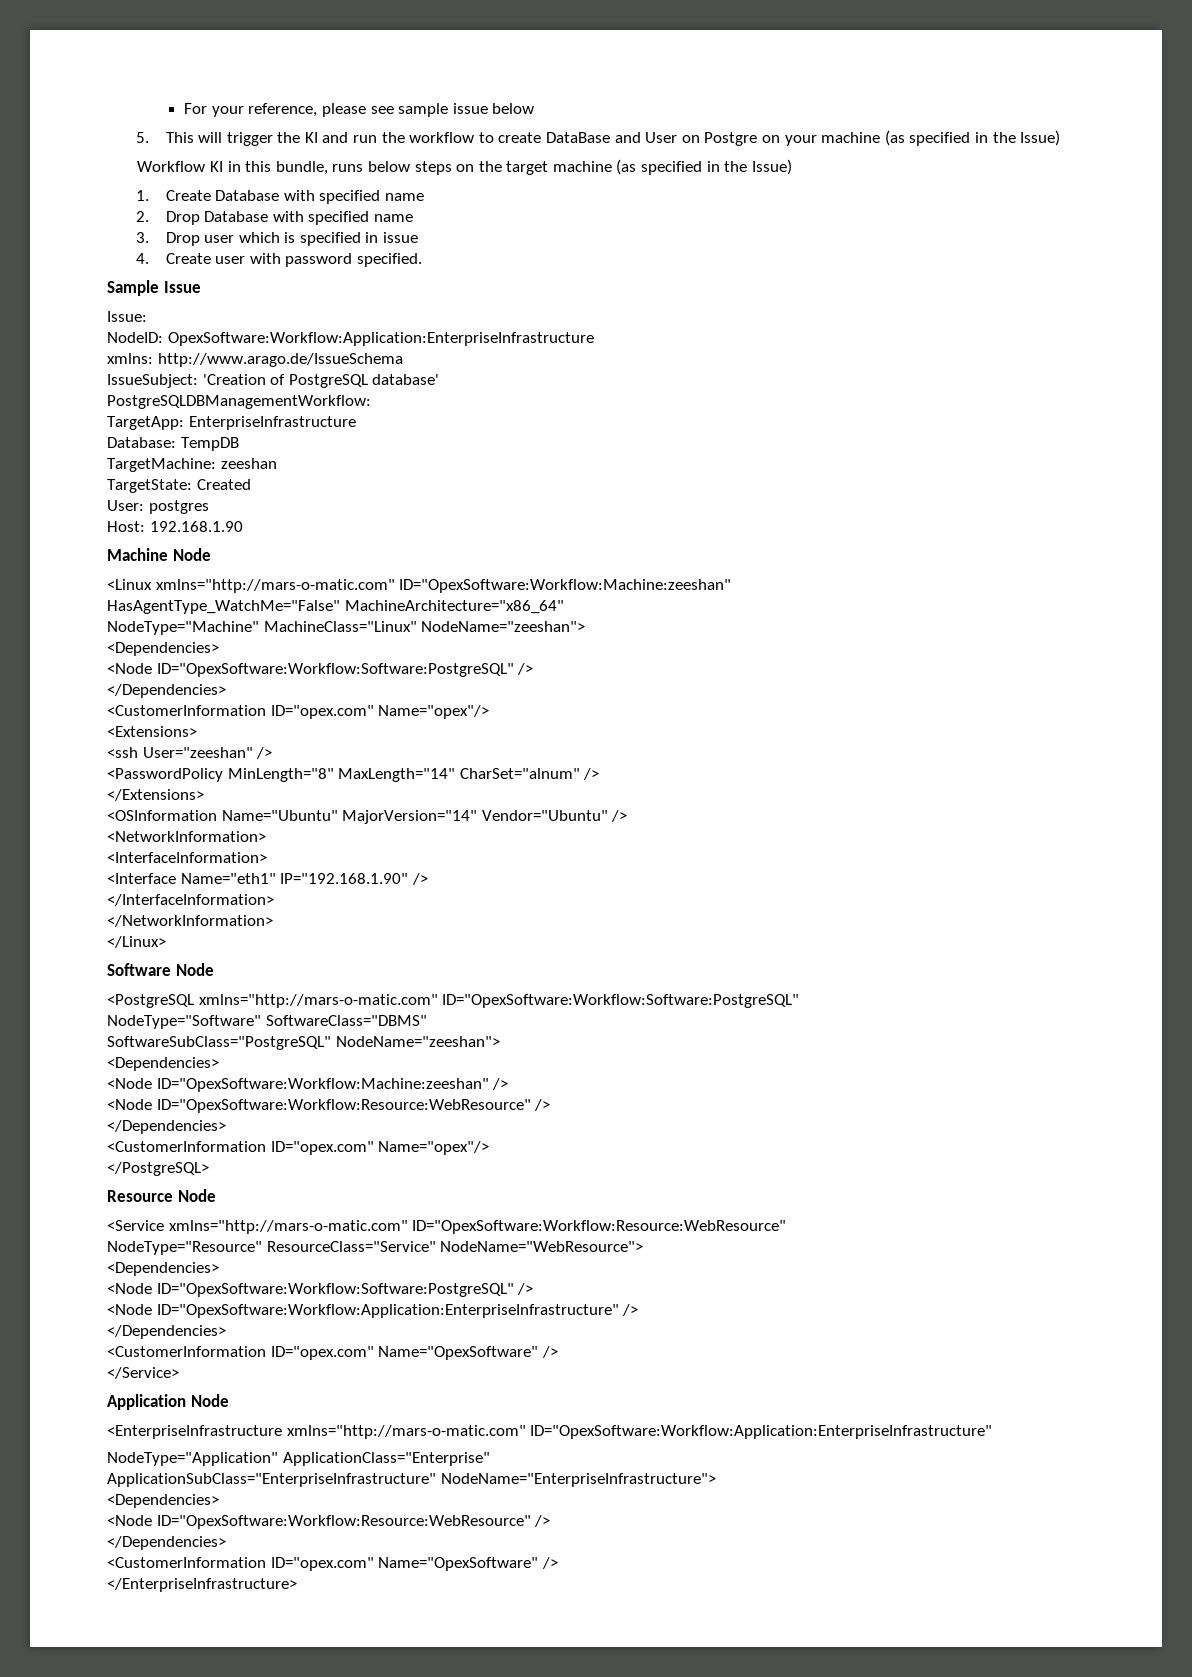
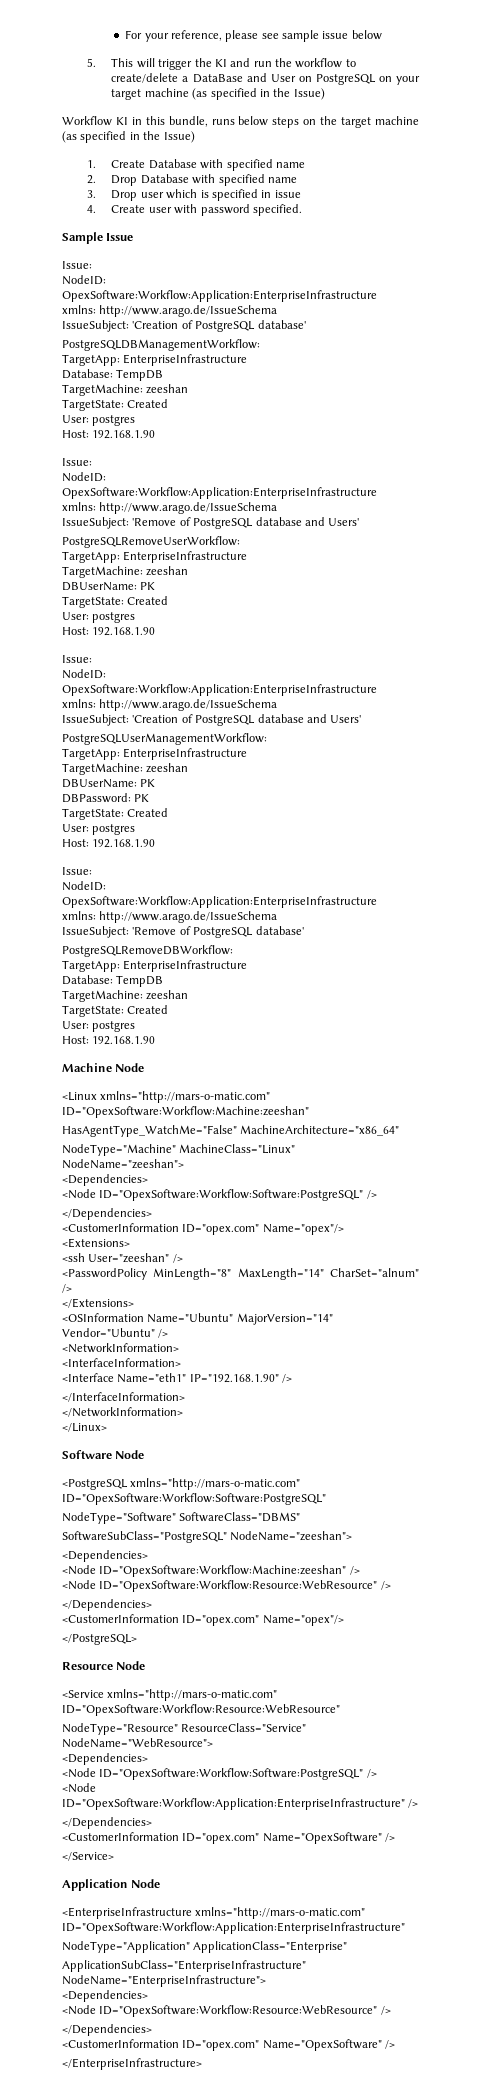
[498,132,542,143] create -> [111,73,189,83] create/delete a
[704,132,758,146] Postgre -> [315,74,376,85] PostgreSQL
(817, 140) none -> [111,89,142,100] target
(243, 526) none -> [62,458,92,466] [62,472,106,482] [62,487,377,499] [62,502,278,514] [62,517,360,529] [62,536,240,548] [62,551,248,563] [62,566,189,578] [62,582,156,591] [62,596,169,608] [62,612,136,623] [62,627,156,636] [62,655,92,663] [62,669,106,679] [62,684,377,696] [62,699,278,711] [62,714,362,726] [62,733,267,745] [62,748,248,760] [62,763,189,775] [62,779,156,788] [62,793,150,803] [62,808,169,820] [62,824,136,835] [62,839,156,848] [62,867,92,875] [62,881,106,891] [62,896,377,908] [62,911,278,923] [62,926,304,938] [62,945,233,957] [62,960,248,972] [62,975,164,987] [62,990,189,1002] [62,1005,169,1017] [62,1021,136,1032] [62,1036,156,1045] // Issue: // NodeID: OpexSoftware:Workflow:Application:EnterpriseInfrastructure // xmlns: http://www.arago.de/IssueSchema // IssueSubject: 'Remove of PostgreSQL database and Users' // PostgreSQLRemoveUserWorkflow: // TargetApp: EnterpriseInfrastructure // TargetMachine: zeeshan // DBUserName: PK // TargetState: Created // User: postgres // Host: 192.168.1.90 // Issue: // NodeID: OpexSoftware:Workflow:Application:EnterpriseInfrastructure // xmlns: http://www.arago.de/IssueSchema // IssueSubject: 'Creation of PostgreSQL database and Users' // PostgreSQLUserManagementWorkflow: // TargetApp: EnterpriseInfrastructure // TargetMachine: zeeshan // DBUserName: PK // DBPassword: PK // TargetState: Created // User: postgres // Host: 192.168.1.90 // Issue: // NodeID: OpexSoftware:Workflow:Application:EnterpriseInfrastructure // xmlns: http://www.arago.de/IssueSchema // IssueSubject: 'Remove of PostgreSQL database' // PostgreSQLRemoveDBWorkflow: // TargetApp: EnterpriseInfrastructure // Database: TempDB // TargetMachine: zeeshan // TargetState: Created // User: postgres // Host: 192.168.1.90

